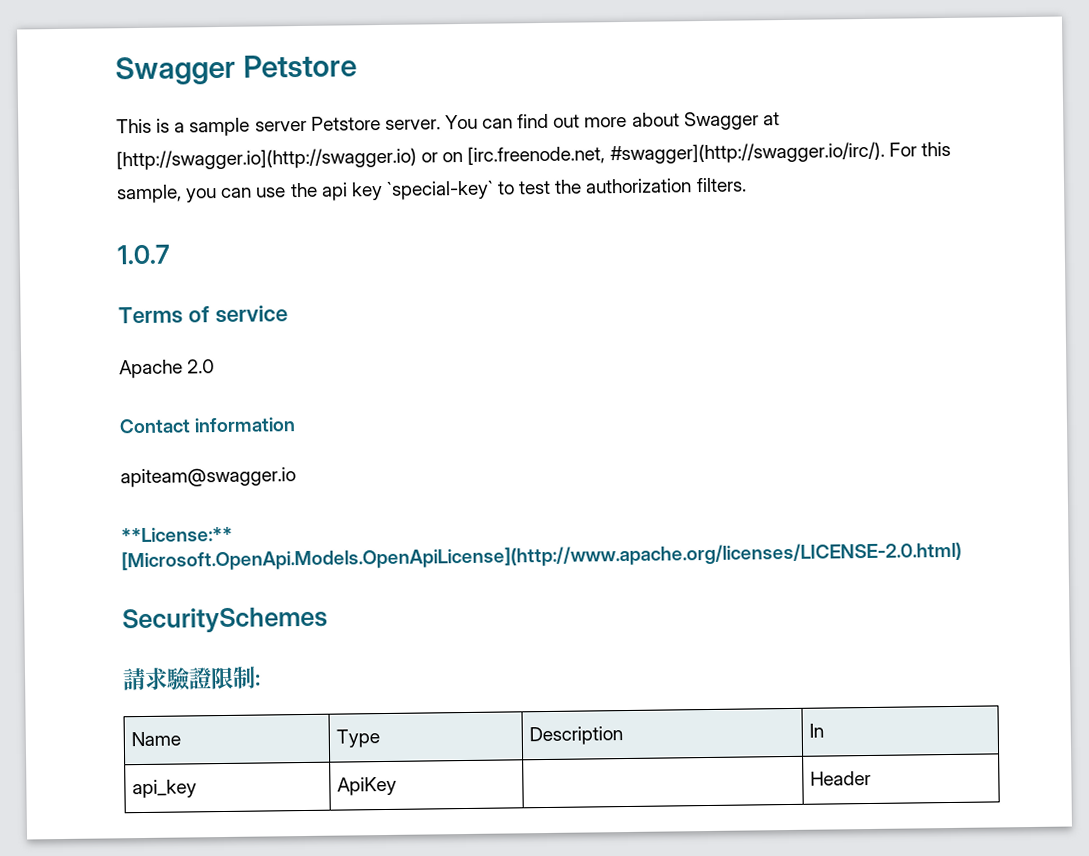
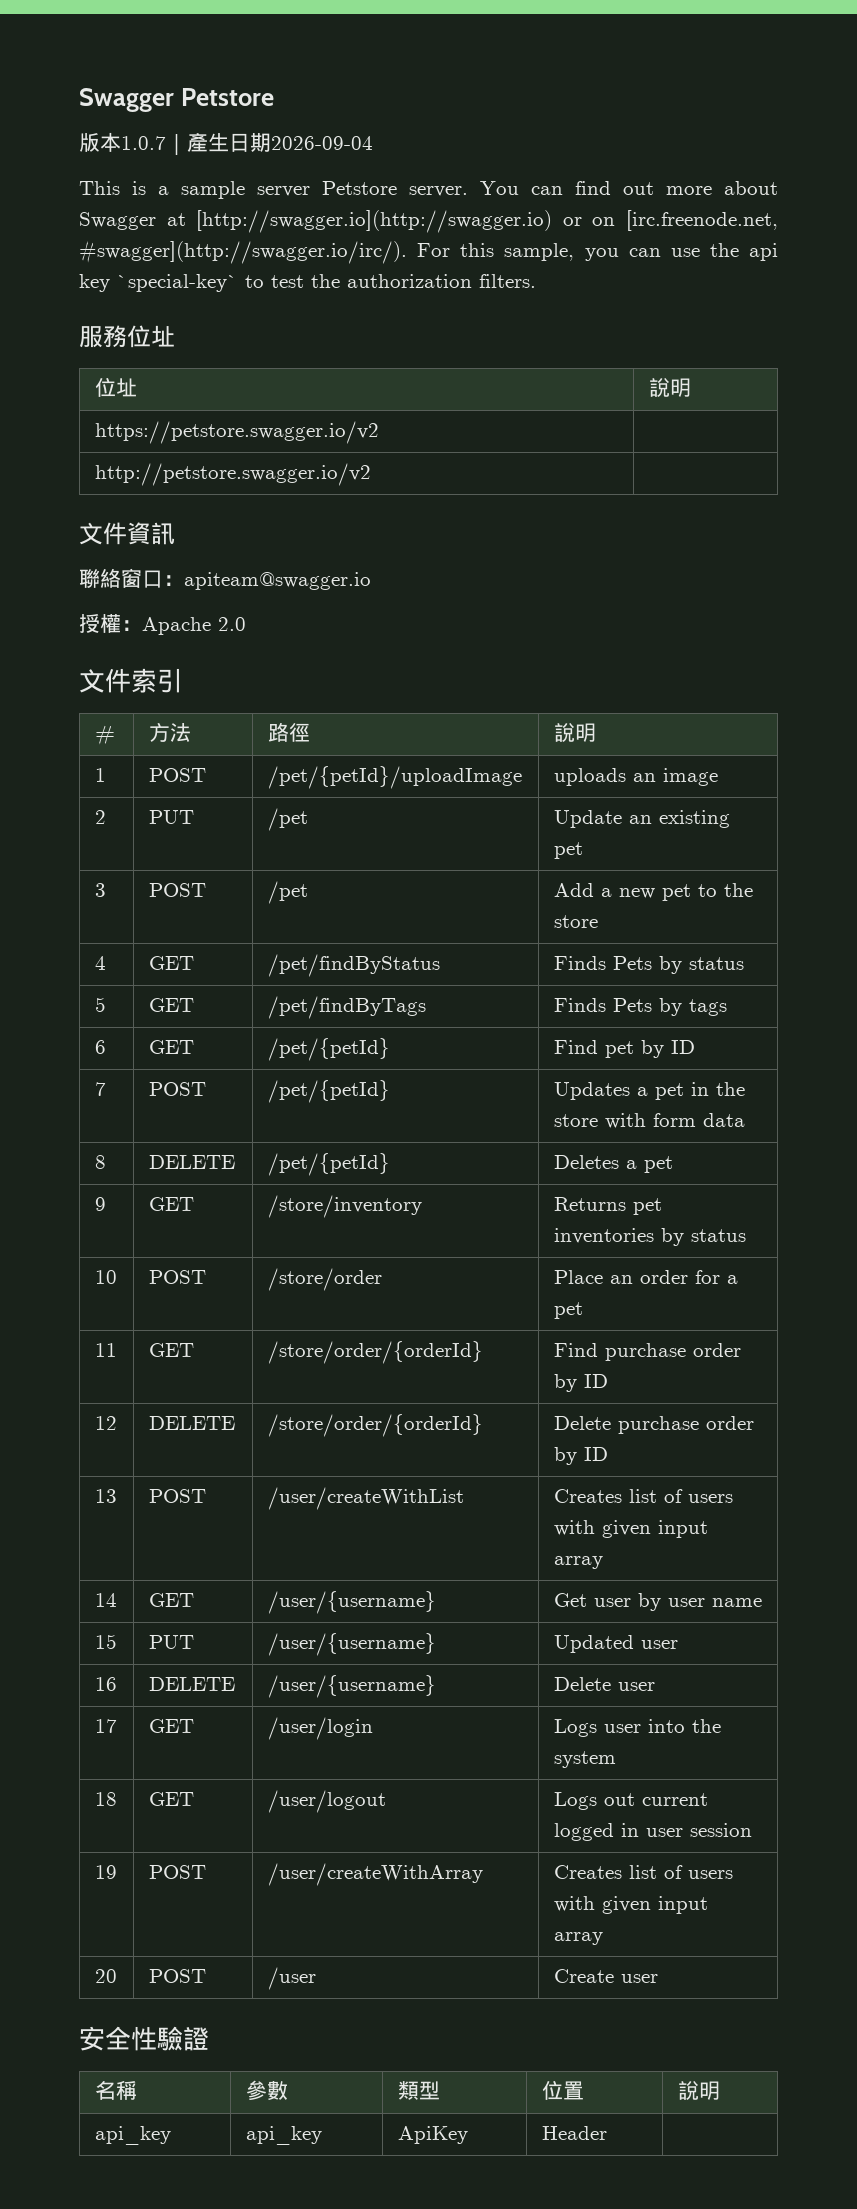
(357, 66) none -> [79,132,373,155] // 版本1.0.7｜產生日期2026-09-04
[117,244,170,265] [118,305,288,325] [119,359,216,379] [119,417,297,434] [120,467,296,488] [121,526,233,543] [121,541,962,572] [122,606,328,634] [122,666,261,691] [131,731,182,747] [336,729,381,748] [529,726,624,746] [809,723,825,738] [132,779,198,799] 1.0.7 // Terms of service // Apache 2.0 // Contact information // apiteam@swagger.io // **License:** [Microsoft.OpenApi.Models.OpenApiLicense](http://www.apache.org/licenses/LICENSE-2.0.html) // SecuritySchemes // 請求驗證限制: // Name | Type | Description | In // api_key -> [79,325,175,348] [94,377,137,397] [648,378,691,397] [94,421,379,444] [94,463,371,486] [79,522,175,545] [79,568,371,590] [79,614,246,635] [79,668,183,693] [94,725,115,745] [148,722,191,742] [267,722,310,742] [553,723,596,742] [94,768,106,782] [148,768,206,782] [267,766,522,789] [553,768,718,786] [94,810,106,824] [148,810,194,824] [267,808,308,831] [553,810,730,828] [553,842,583,859] [94,883,106,897] [148,883,206,897] [267,881,308,904] [553,883,753,901] [553,915,598,928] [94,956,106,970] [148,956,194,970] [267,954,440,977] [553,956,744,974] [94,997,106,1012] [148,998,194,1012] [267,996,426,1019] [553,998,727,1016] [94,1040,106,1054] [148,1040,194,1054] [267,1038,390,1061] [553,1040,695,1058] [94,1082,106,1096] [148,1082,206,1096] [267,1080,390,1103] [553,1082,745,1100] [553,1113,745,1129] [94,1155,106,1169] [148,1155,235,1169] [267,1153,390,1176] [553,1155,673,1173] [94,1197,106,1211] [148,1197,194,1211] [267,1195,422,1218] [553,1197,662,1215] [553,1228,746,1246] [94,1270,117,1284] [148,1270,206,1284] [267,1268,382,1291] [553,1270,738,1284] [553,1302,583,1319] [94,1343,117,1357] [148,1343,194,1357] [267,1341,483,1364] [553,1343,741,1361] [553,1374,608,1392] [94,1416,117,1430] [148,1416,235,1430] [267,1414,483,1437] [553,1416,754,1434] [553,1447,608,1465] [94,1489,117,1503] [148,1489,206,1503] [267,1487,464,1510] [553,1489,733,1503] [553,1520,708,1538] [553,1556,603,1569] [94,1593,117,1607] [148,1593,194,1607] [267,1591,436,1614] [553,1593,762,1611] [94,1634,117,1649] [148,1635,194,1649] [267,1633,436,1656] [553,1635,678,1653] [94,1677,117,1691] [148,1677,235,1691] [267,1675,436,1698] [553,1677,655,1691] [94,1719,117,1733] [148,1719,194,1733] [267,1717,373,1740] [553,1719,721,1737] [553,1751,616,1768] [94,1792,117,1806] [148,1792,194,1806] [267,1790,386,1813] [553,1792,708,1810] [553,1823,752,1841] [94,1865,117,1879] [148,1865,206,1879] [267,1863,483,1886] [553,1865,733,1879] [553,1896,708,1914] [553,1932,603,1945] [94,1969,117,1983] [148,1969,206,1983] [267,1967,316,1990] [553,1969,658,1983] [79,2026,209,2051] [94,2080,137,2100] [245,2080,288,2101] [397,2081,440,2100] [541,2080,584,2100] [677,2081,720,2100] [94,2126,171,2145] [245,2126,322,2145] 服務位址 // 位址 | 說明 // https://petstore.swagger.io/v2 | // http://petstore.swagger.io/v2 | // 文件資訊 // 聯絡窗口：apiteam@swagger.io // 授權：Apache 2.0 // 文件索引 // # | 方法 | 路徑 | 說明 // 1 | POST | /pet/{petId}/uploadImage | uploads an image // 2 | PUT | /pet | Update an existing pet // 3 | POST | /pet | Add a new pet to the store // 4 | GET | /pet/findByStatus | Finds Pets by status // 5 | GET | /pet/findByTags | Finds Pets by tags // 6 | GET | /pet/{petId} | Find pet by ID // 7 | POST | /pet/{petId} | Updates a pet in the store with form data // 8 | DELETE | /pet/{petId} | Deletes a pet // 9 | GET | /store/inventory | Returns pet inventories by status // 10 | POST | /store/order | Place an order for a pet // 11 | GET | /store/order/{orderId} | Find purchase order by ID // 12 | DELETE | /store/order/{orderId} | Delete purchase order by ID // 13 | POST | /user/createWithList | Creates list of users with given input array // 14 | GET | /user/{username} | Get user by user name // 15 | PUT | /user/{username} | Updated user // 16 | DELETE | /user/{username} | Delete user // 17 | GET | /user/login | Logs user into the system // 18 | GET | /user/logout | Logs out current logged in user session // 19 | POST | /user/createWithArray | Creates list of users with given input array // 20 | POST | /user | Create user // 安全性驗證 // 名稱 | 參數 | 類型 | 位置 | 說明 // api_key | api_key
[810,770,872,786] | Header -> [541,2126,607,2140] Header |

